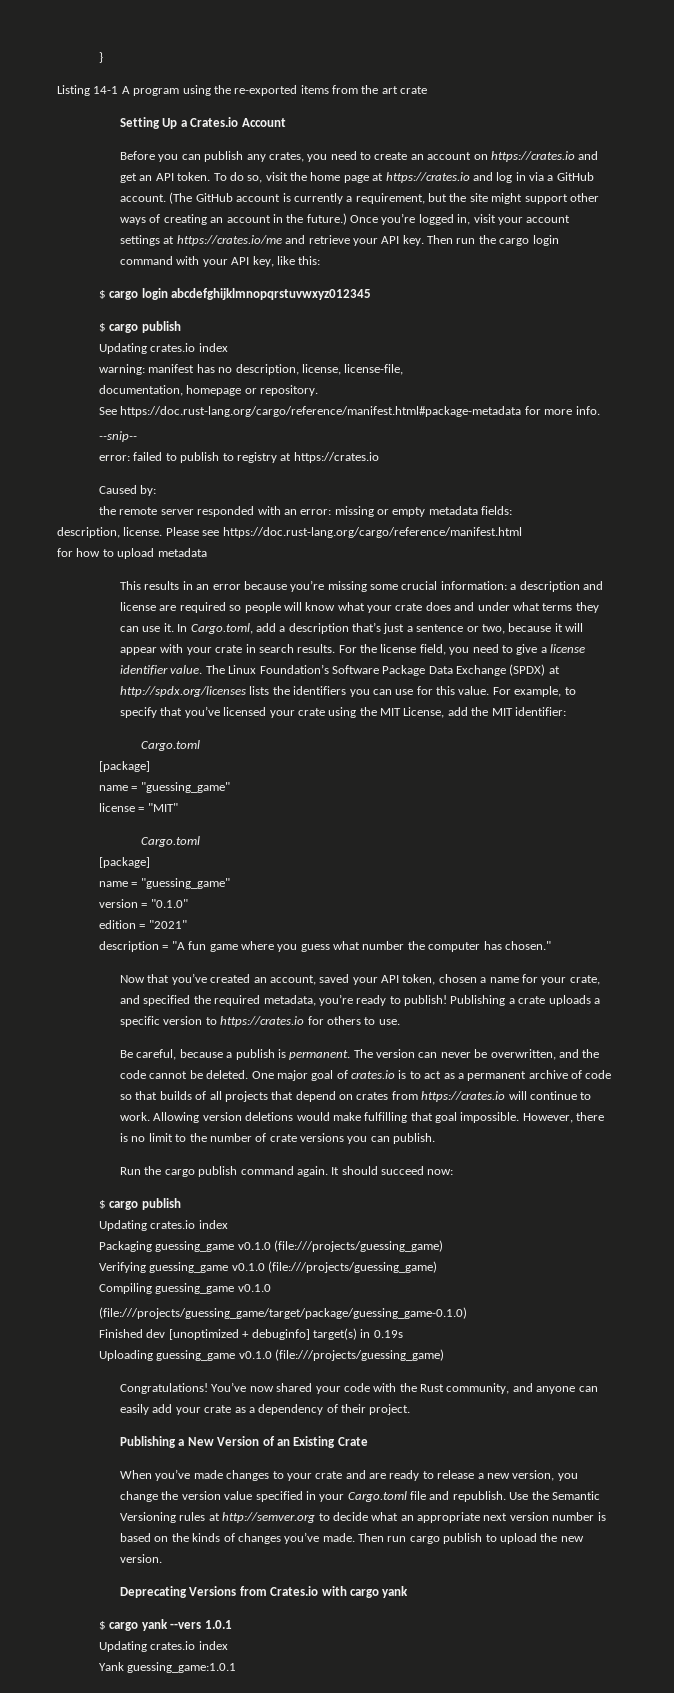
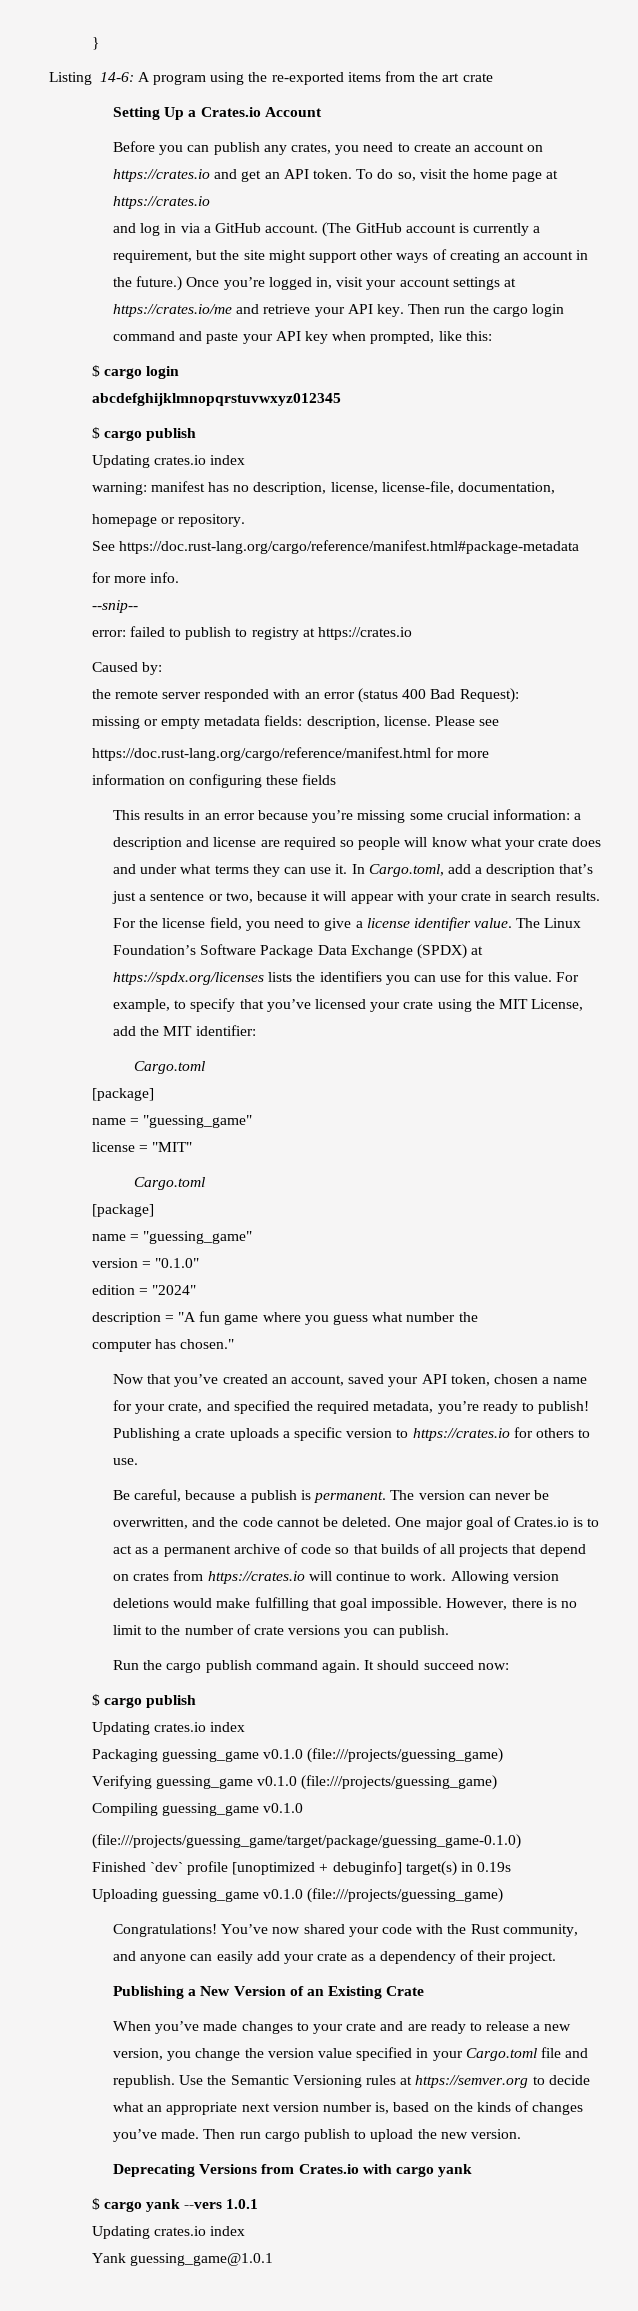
[93,86,119,94] 14-1 -> [99,72,134,82] 14-6:
(470, 177) none -> (211, 202) //
[176,256,274,267] with your API key, -> [179,331,435,344] and paste your API key when prompted,
(168, 294) none -> (180, 372) //
[99,385,184,396] // documentation, -> [458,482,556,494] documentation, //
(522, 411) none -> (579, 547) //
[300,509,332,515] error: -> [323,688,519,703] error (status 400 Bad Request): //
(513, 510) // -> (303, 720) none
(220, 533) none -> (500, 722) //
[57,548,207,559] // for how to upload metadata -> [434,747,490,758] [91,774,337,788] for more // information on configuring these fields
[120,686,247,697] http://spdx.org/licenses -> [113,972,265,985] https://spdx.org/licenses
[148,920,187,929] "2021" -> [152,1285,197,1295] "2024"
(425, 945) none -> (478, 1317) //
[351,1070,396,1079] crates.io -> [514,1517,570,1527] Crates.io
[146,1329,166,1338] dev -> [149,1861,229,1875] `dev` profile
[222,1512,316,1523] http://semver.org -> [415,2075,529,2088] https://semver.org
[597,1512,606,1521] is -> [375,2102,390,2114] is,
[127,1662,237,1673] guessing_game:1.0.1 -> [129,2253,273,2266] guessing_game@1.0.1

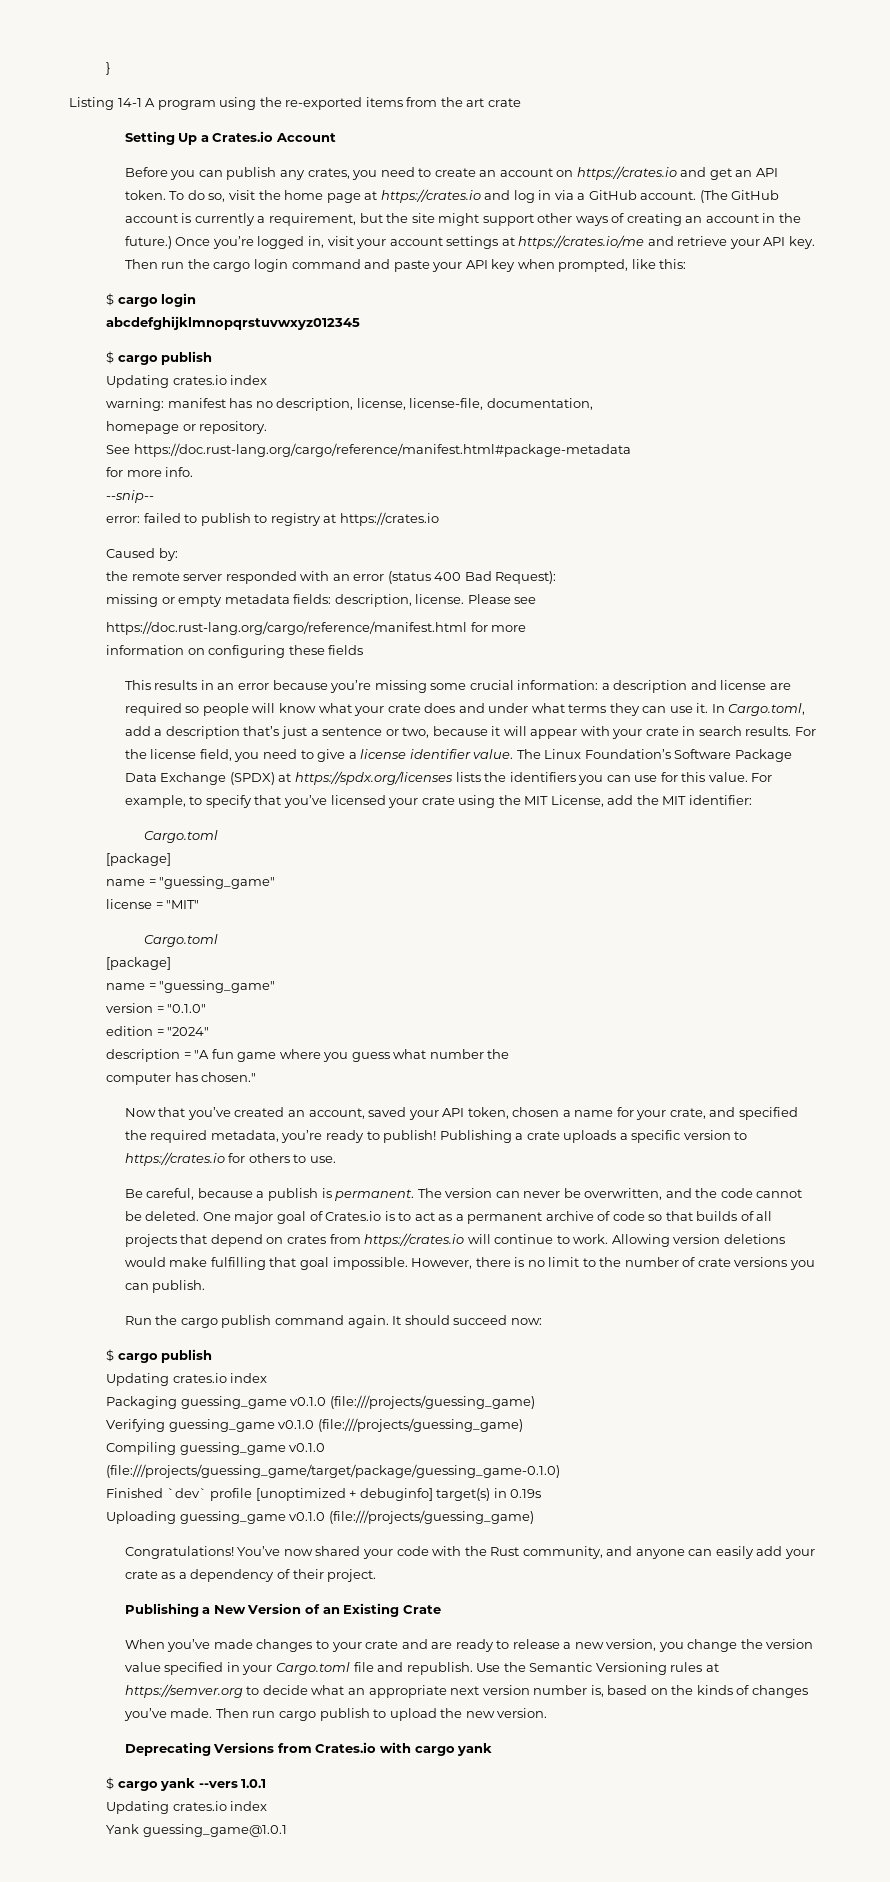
[99,72,134,82] 14-6: -> [117,98,142,107] 14-1
(211, 202) // -> (481, 196) none

